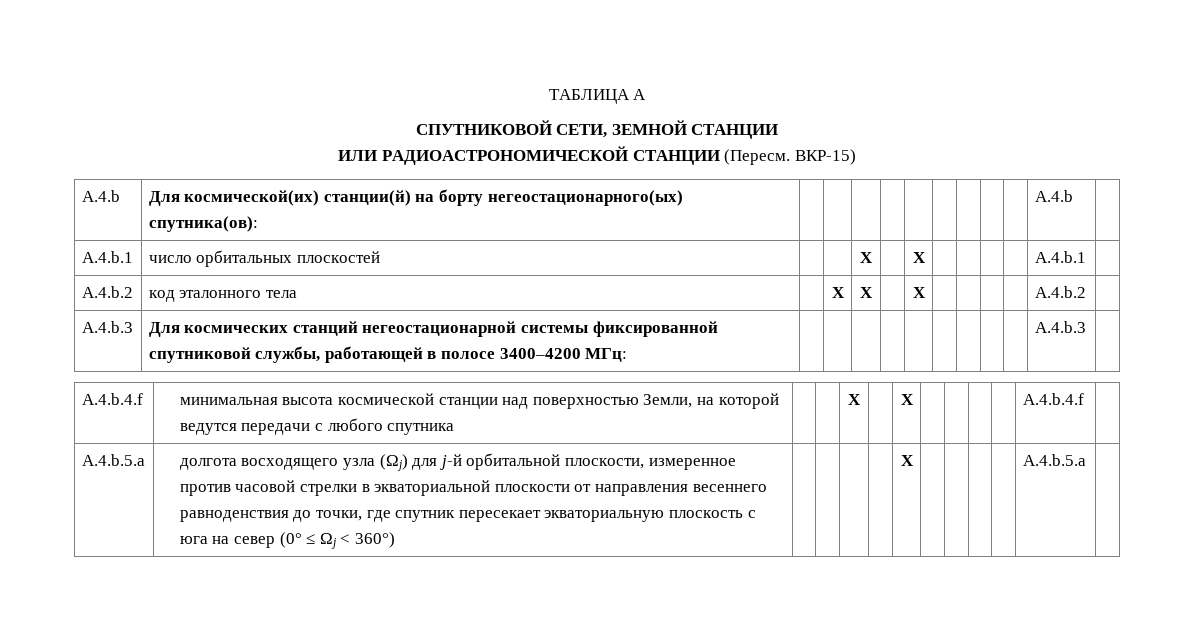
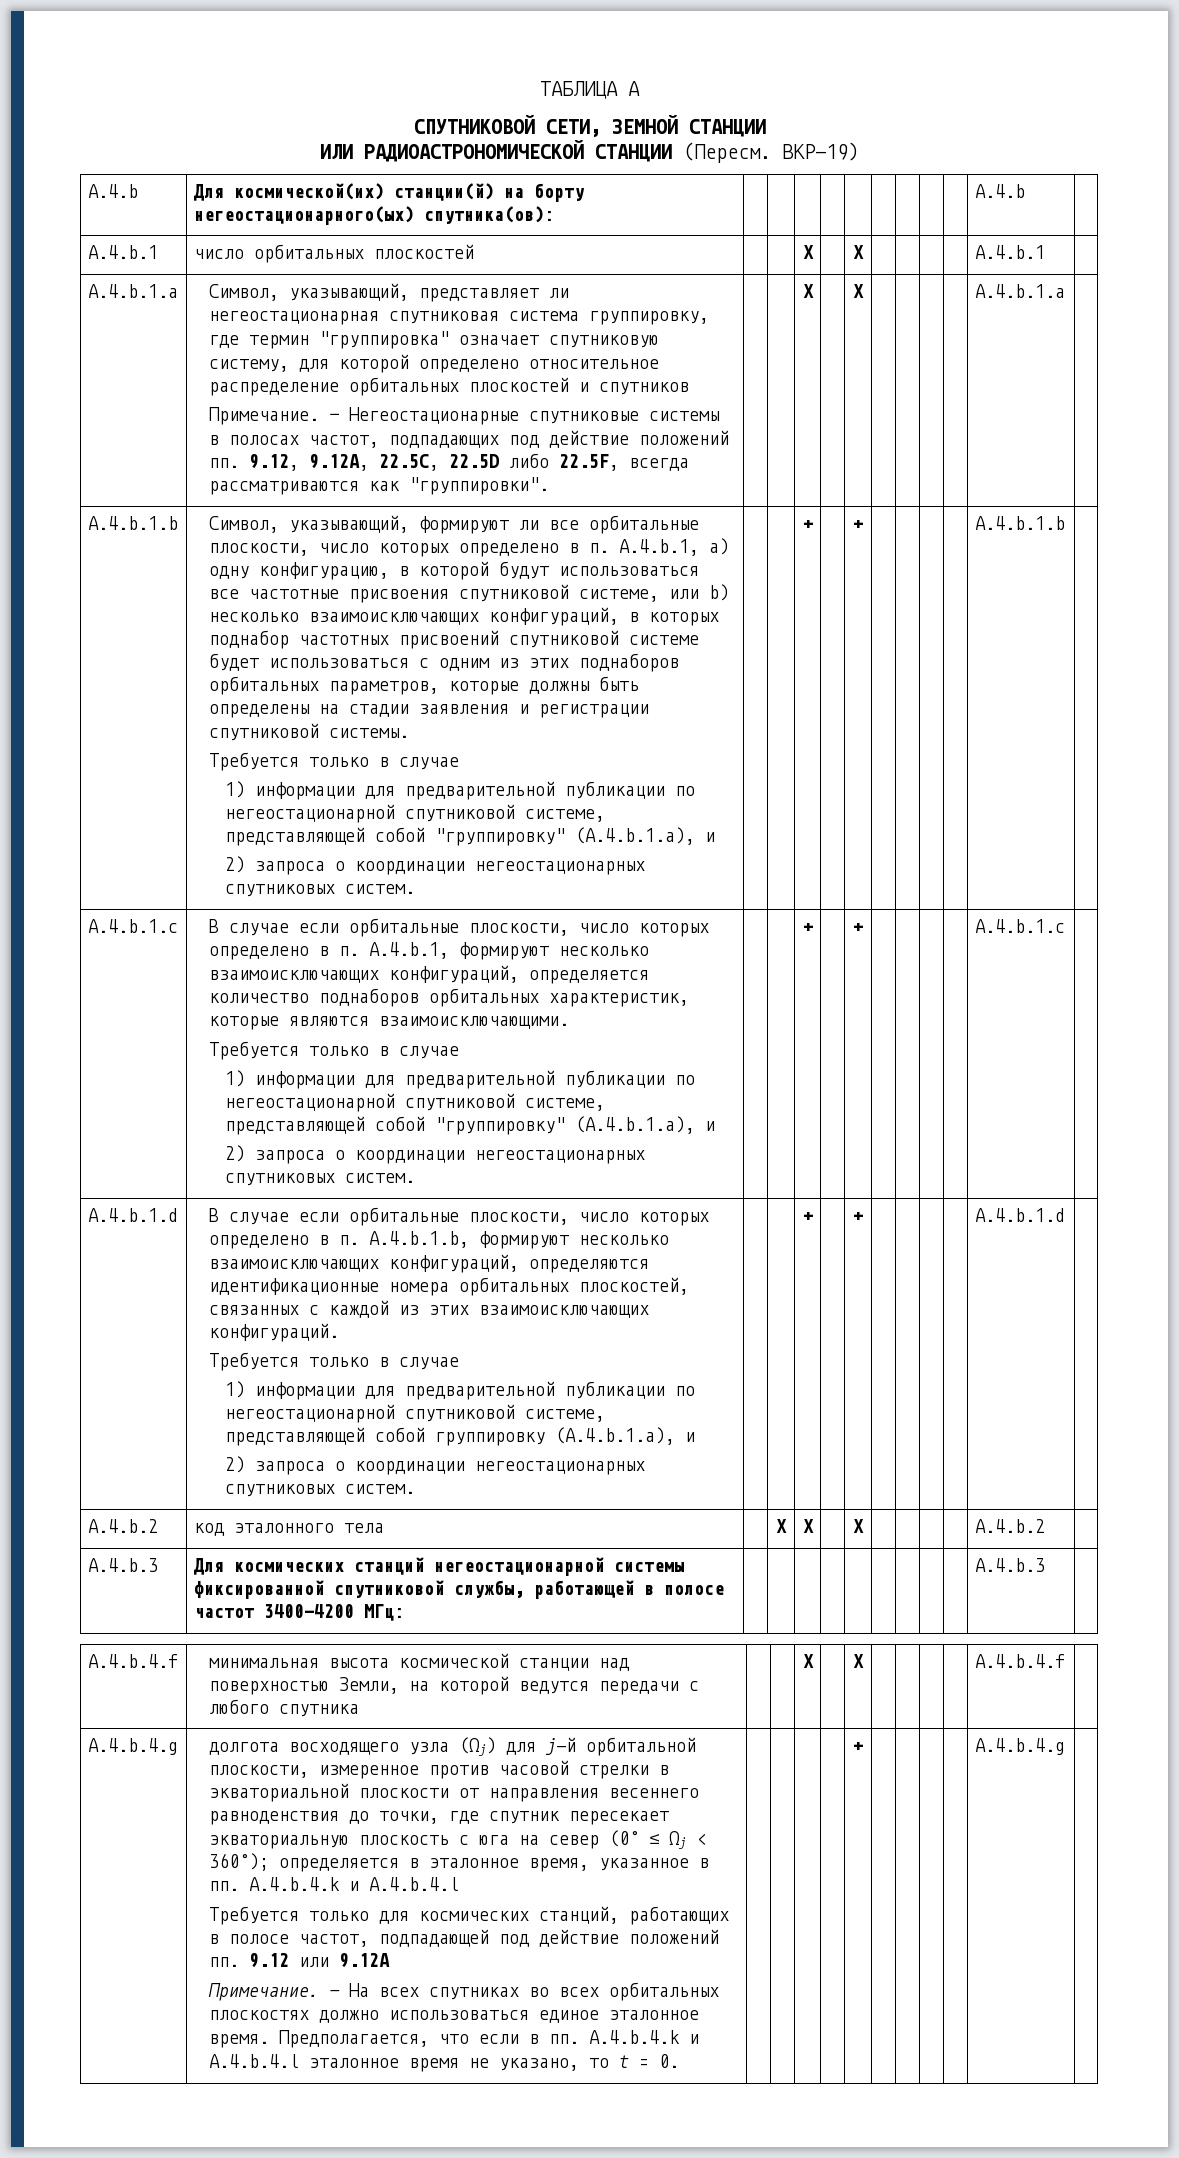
[794,149,856,165] ВКР-15) -> [782,142,859,161] ВКР-19)
(1086, 257) none -> [87,284,178,298] [209,283,570,302] [209,311,710,325] [209,331,660,349] [209,354,660,373] [209,377,690,396] [209,407,721,425] [209,430,730,448] [209,453,690,471] [209,477,550,495] [802,284,814,298] [853,284,864,298] [974,284,1065,298] [87,516,178,530] [209,515,700,534] [209,538,730,557] [209,561,700,580] [209,584,730,603] [209,607,720,626] [209,630,700,649] [209,653,680,672] [209,676,640,695] [209,704,650,718] [209,723,410,741] [209,752,460,771] [224,781,695,800] [224,804,605,823] [224,827,715,846] [224,856,645,875] [224,884,415,897] [802,520,813,530] [853,520,863,530] [974,516,1065,530] [87,919,178,933] [209,918,710,937] [209,942,650,960] [209,965,650,984] [209,988,690,1007] [209,1016,570,1030] [209,1041,460,1060] [224,1070,695,1089] [224,1093,605,1112] [224,1116,715,1135] [224,1145,645,1164] [224,1173,415,1186] [802,923,813,933] [853,923,863,933] [974,919,1065,933] [87,1208,178,1222] [209,1207,710,1226] [209,1231,670,1249] [209,1254,650,1273] [209,1277,690,1296] [209,1300,650,1318] [209,1323,340,1342] [209,1352,460,1371] [224,1381,695,1400] [224,1404,605,1423] [224,1427,695,1446] [224,1456,645,1475] [224,1484,415,1497] [802,1212,813,1222] [853,1212,863,1222] [974,1208,1065,1222] // A.4.b.1.a | Символ, указывающий, представляет ли негеостационарная спутниковая система группировку, где термин "группировка" означает спутниковую систему, для которой определено относительное распределение орбитальных плоскостей и спутников // Примечание. − Негеостационарные спутниковые системы в полосах частот, подпадающих под действие положений пп. 9.12, 9.12A, 22.5C, 22.5D либо 22.5F, всегда рассматриваются как "группировки". | | | X | | X | | | | | A.4.b.1.a | // A.4.b.1.b | Символ, указывающий, формируют ли все орбитальные плоскости, число которых определено в п. A.4.b.1, а) одну конфигурацию, в которой будут использоваться все частотные присвоения спутниковой системе, или b) несколько взаимоисключающих конфигураций, в которых поднабор частотных присвоений спутниковой системе будет использоваться с одним из этих поднаборов орбитальных параметров, которые должны быть определены на стадии заявления и регистрации спутниковой системы. // Требуется только в случае // 1) информации для предварительной публикации по негеостационарной спутниковой системе, представляющей собой "группировку" (A.4.b.1.a), и // 2) запроса о координации негеостационарных спутниковых систем. | | | + | | + | | | | | A.4.b.1.b | // A.4.b.1.с | В случае если орбитальные плоскости, число которых определено в п. A.4.b.1, формируют несколько взаимоисключающих конфигураций, определяется количество поднаборов орбитальных характеристик, которые являются взаимоисключающими. // Требуется только в случае // 1) информации для предварительной публикации по негеостационарной спутниковой системе, представляющей собой "группировку" (A.4.b.1.a), и // 2) запроса о координации негеостационарных спутниковых систем. | | | + | | + | | | | | A.4.b.1.с | // A.4.b.1.d | В случае если орбитальные плоскости, число которых определено в п. A.4.b.1.b, формируют несколько взаимоисключающих конфигураций, определяются идентификационные номера орбитальных плоскостей, связанных с каждой из этих взаимоисключающих конфигураций. // Требуется только в случае // 1) информации для предварительной публикации по негеостационарной спутниковой системе, представляющей собой группировку (A.4.b.1.a), и // 2) запроса о координации негеостационарных спутниковых систем. | | | + | | + | | | | | A.4.b.1.d |
(496, 355) none -> [193,1608,254,1618] частот
[81,454,145,466] A.4.b.5.a -> [87,1738,178,1755] A.4.b.4.g
[354,532,395,548] [900,455,914,466] [1022,454,1086,466] 360°) | | | | | X | | | | | A.4.b.5.a -> [209,1853,710,1872] [209,1877,460,1891] [209,1906,730,1925] [209,1929,720,1947] [209,1953,391,1968] [208,1982,720,2001] [209,2010,700,2023] [209,2030,700,2048] [209,2054,680,2072] [853,1742,863,1752] [974,1738,1065,1755] 360°); определяется в эталонное время, указанное в пп. A.4.b.4.k и A.4.b.4.l // Требуется только для космических станций, работающих в полосе частот, подпадающей под действие положений пп. 9.12 или 9.12A // Примечание. – На всех спутниках во всех орбитальных плоскостях должно использоваться единое эталонное время. Предполагается, что если в пп. A.4.b.4.k и A.4.b.4.l эталонное время не указано, то t = 0. | | | | | + | | | | | A.4.b.4.g

